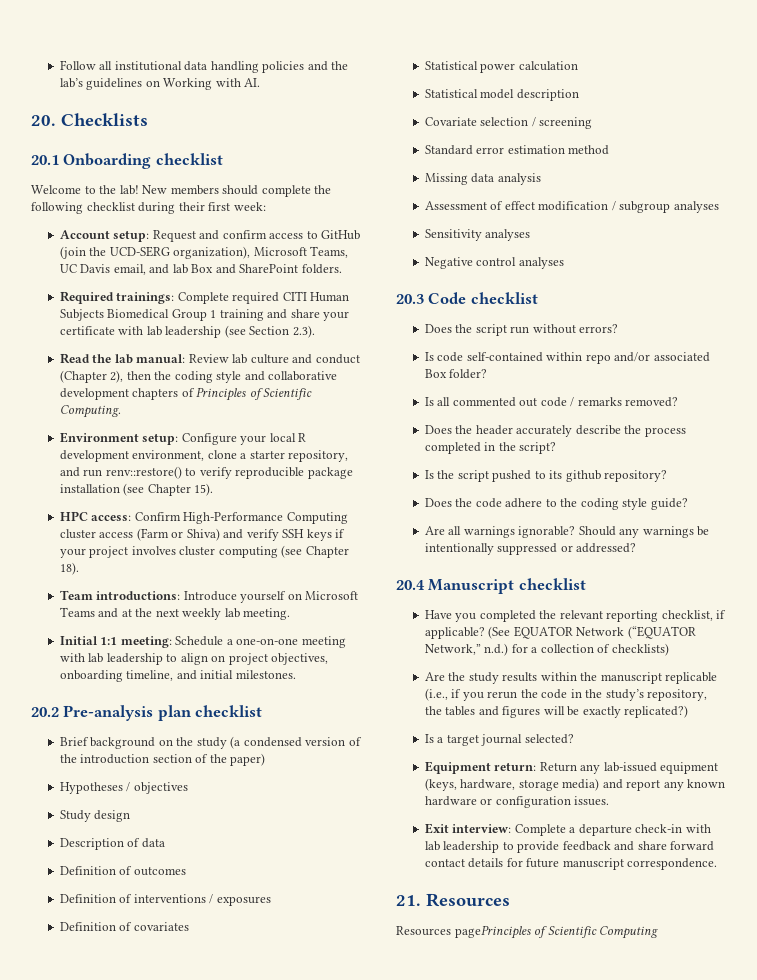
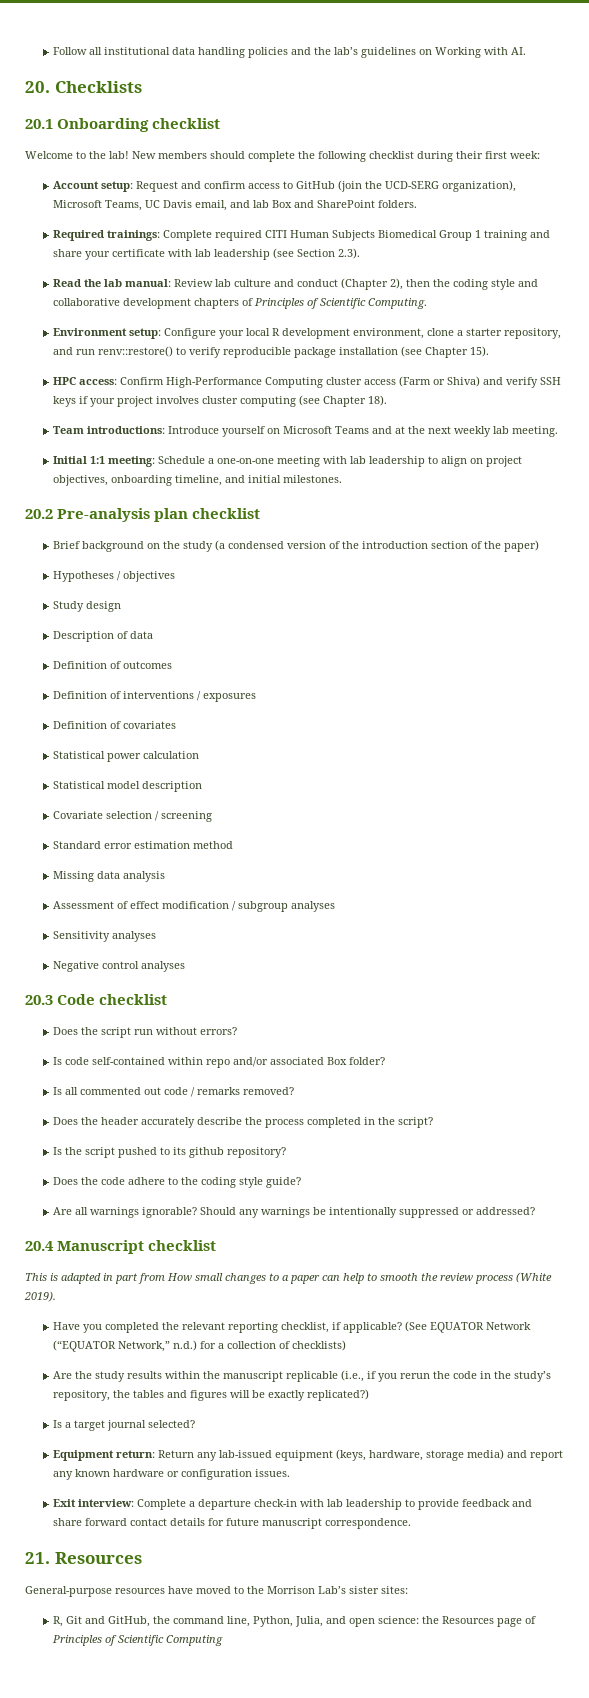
(586, 584) none -> [25,1272,552,1284] [24,1291,56,1302] // This is adapted in part from How small changes to a paper can help to smooth the review process (White 2019).
[396,925,531,939] Resources pagePrinciples -> [25,1586,408,1597] [53,1616,537,1627] [52,1635,103,1646] General-purpose resources have moved to the Morrison Lab’s sister sites: // R, Git and GitHub, the command line, Python, Julia, and open science: the Resources page of Principles

